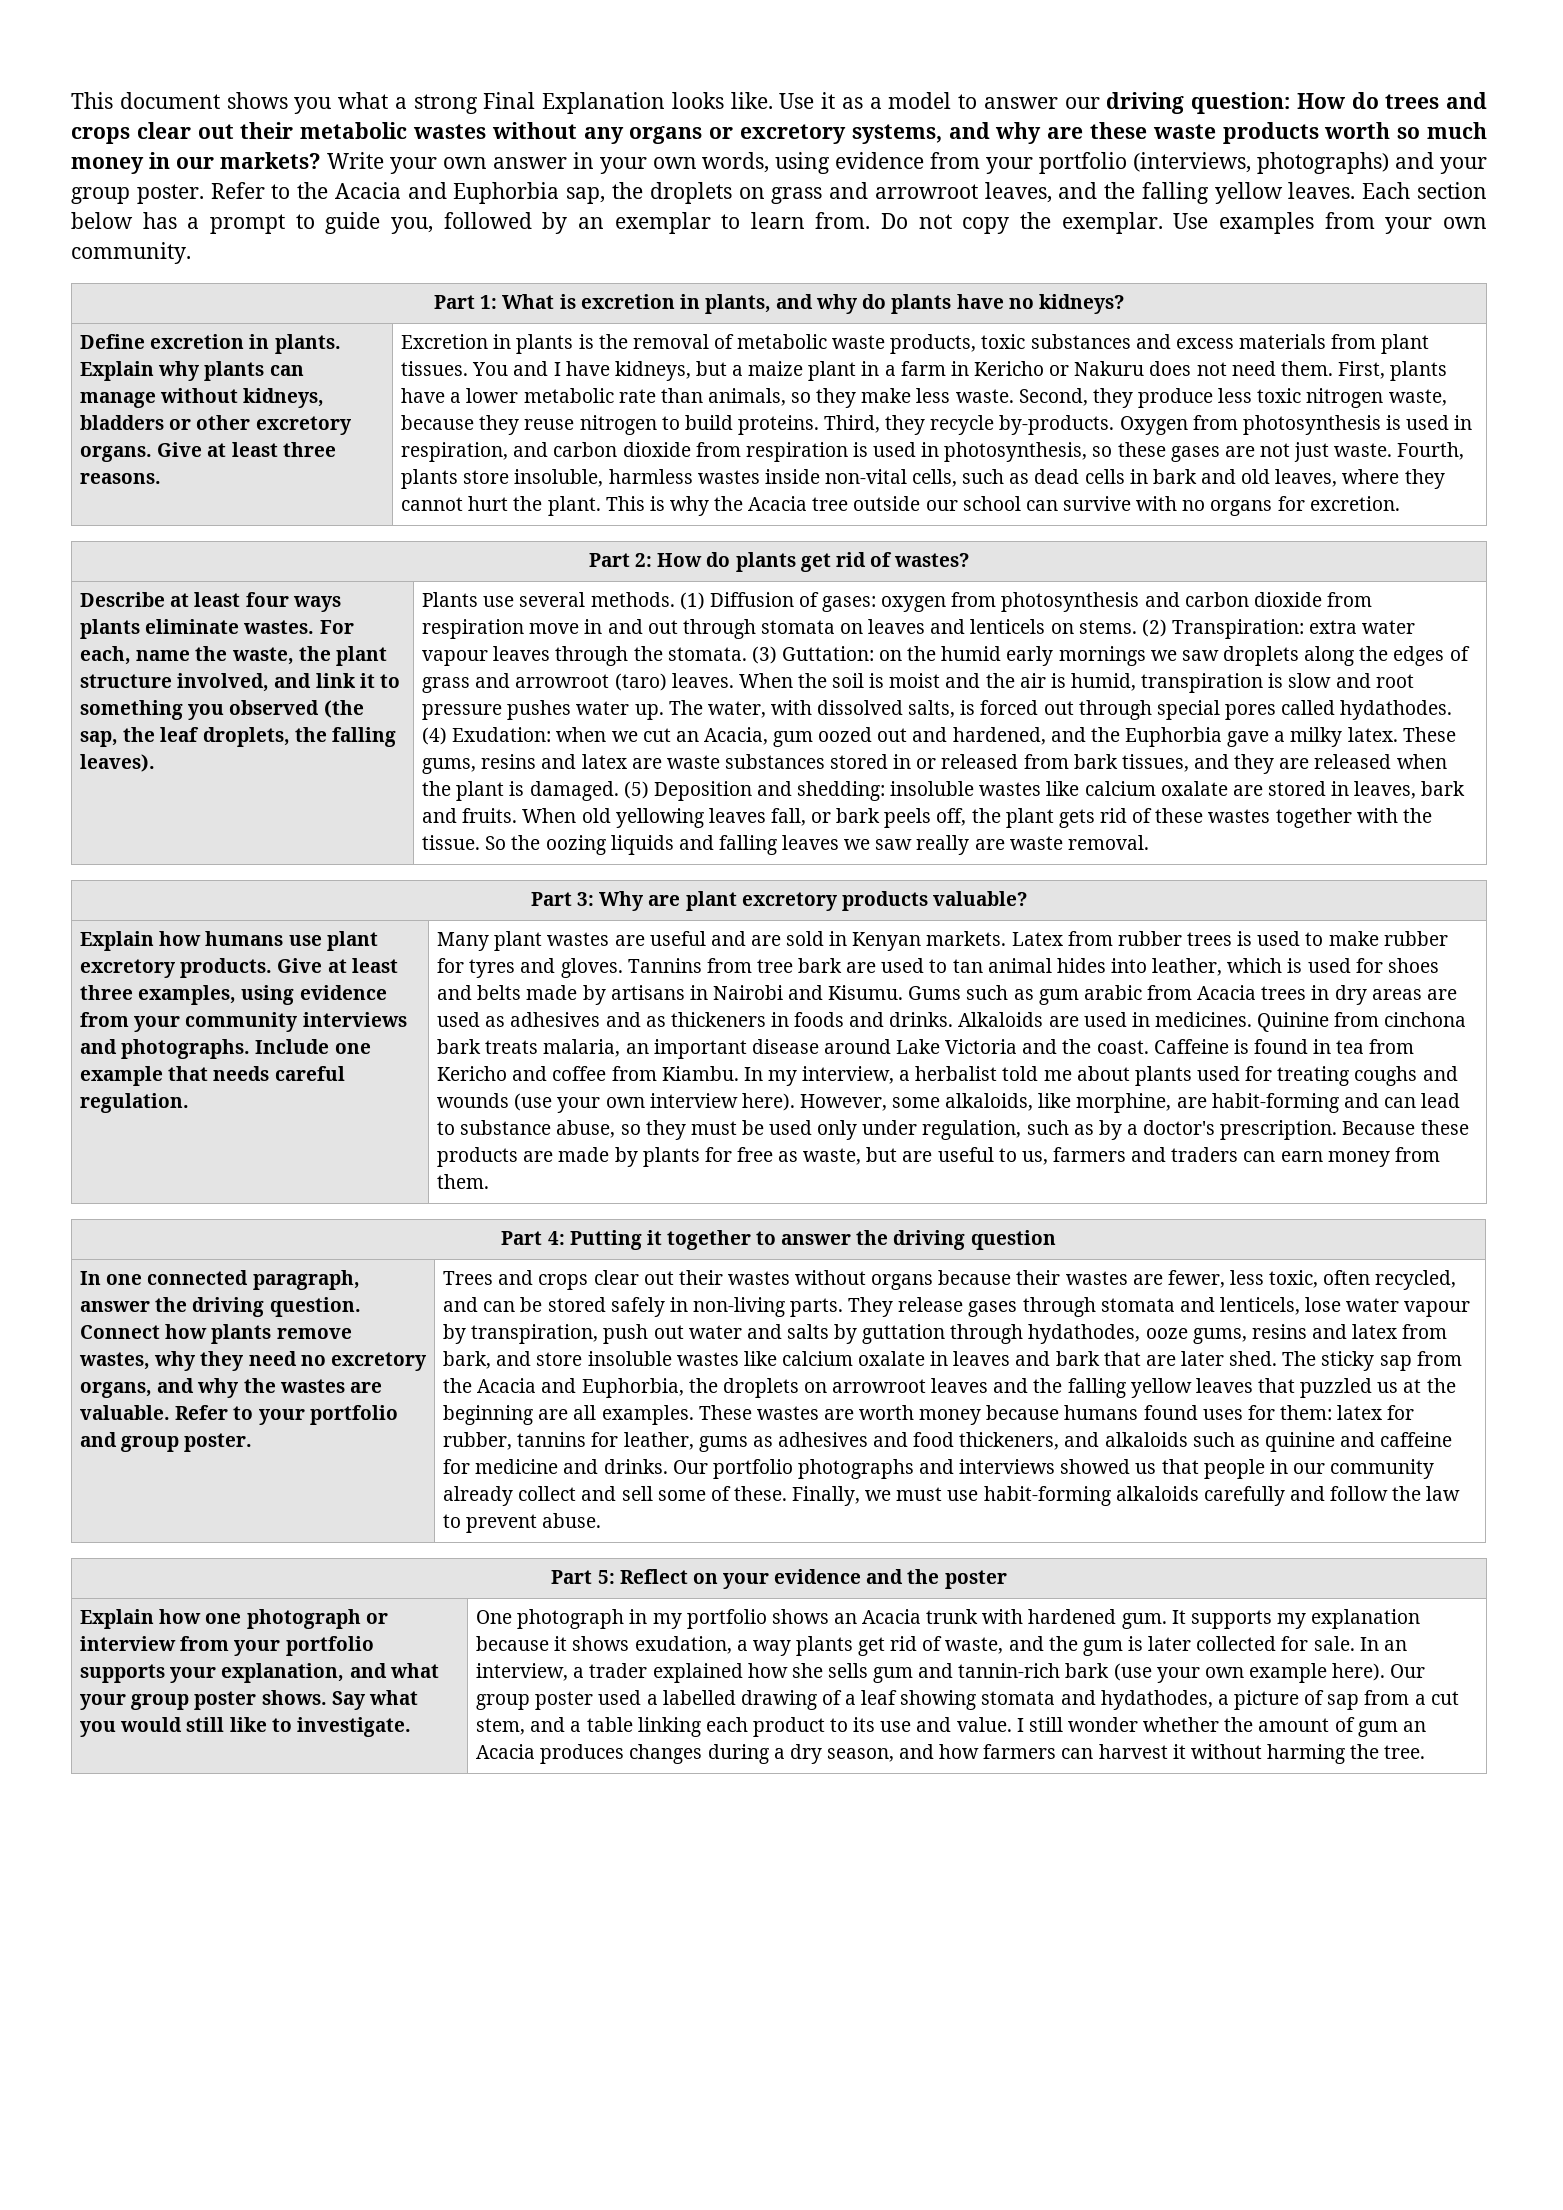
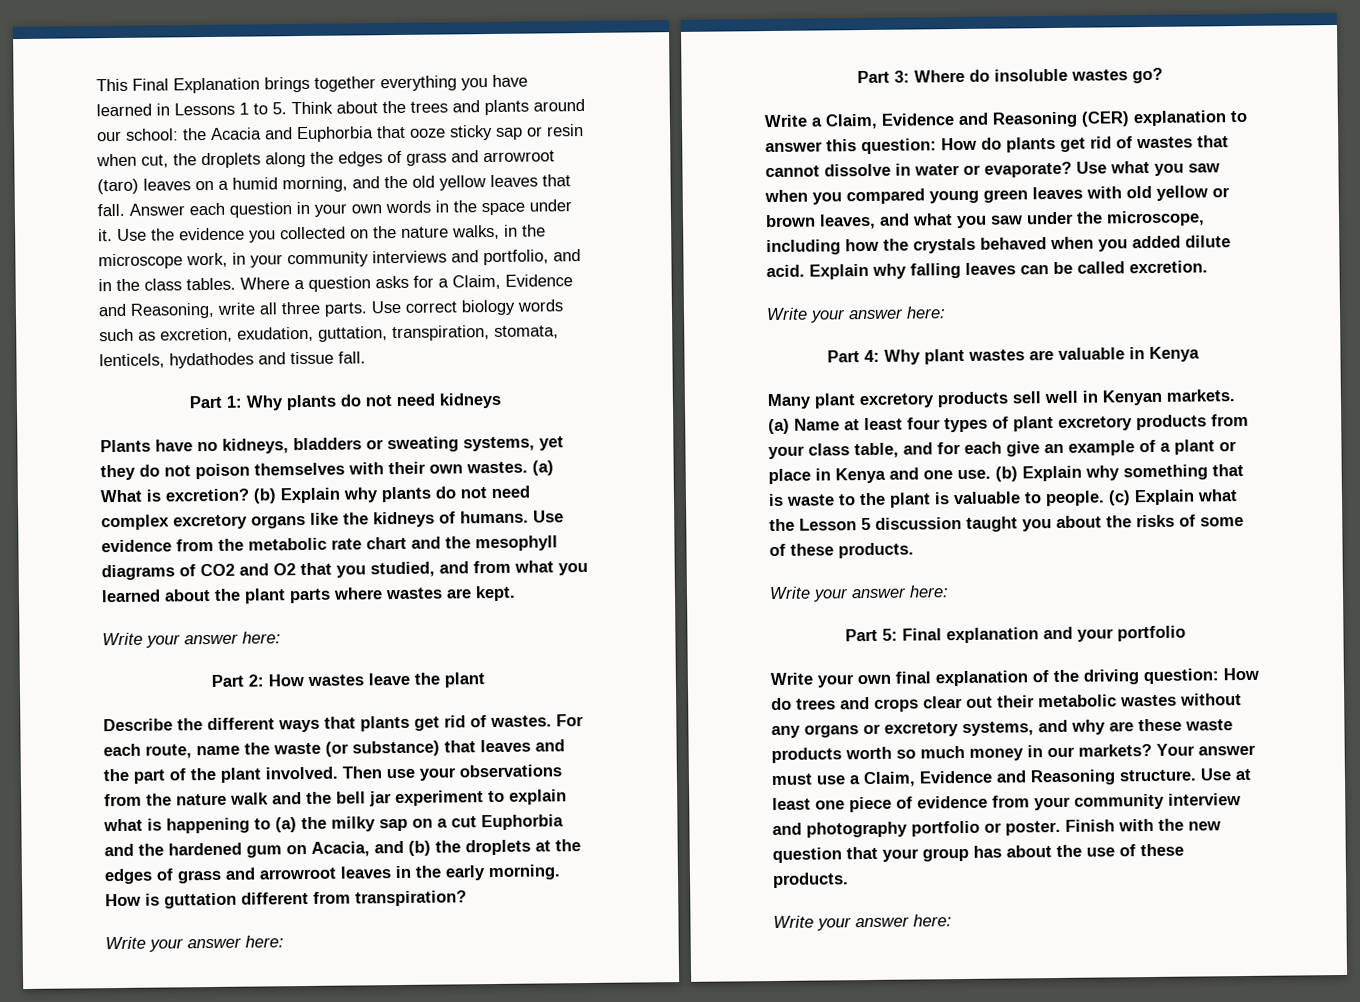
[71,92,1100,114] This document shows you what a strong Final Explanation looks like. Use it as a model to answer our -> [96,74,528,94] [96,98,585,117] [97,124,584,143] [96,150,555,169] [97,174,571,195] [97,199,572,218] [98,224,546,243] [98,249,581,270] [98,274,573,292] [98,299,563,319] [99,325,559,343] [99,351,366,369] [188,392,501,411] [100,436,564,454] [100,460,554,481] [100,485,530,504] [101,510,564,531] [101,535,558,553] [101,560,588,581] [101,585,516,604] [102,631,281,648] [210,672,485,688] [103,714,584,733] [103,739,565,759] [103,764,562,784] [104,789,567,807] [103,814,564,834] [104,839,581,858] [104,864,561,885] [105,890,467,909] [105,935,284,952] [856,67,1163,84] [764,110,1247,130] [765,135,1229,155] [765,160,1220,178] [764,185,1230,205] [765,210,1205,230] [766,235,1231,256] [766,260,1208,280] [766,306,946,323] [826,346,1200,365] [767,389,1235,410] [768,413,1249,435] [768,439,1237,460] [768,463,1244,485] [768,489,1238,508] [769,514,1244,532] [769,542,914,559] [769,585,949,602] [845,625,1186,644] [770,669,1079,688] This Final Explanation brings together everything you have learned in Lessons 1 to 5. Think about the trees and plants around our school: the Acacia and Euphorbia that ooze sticky sap or resin when cut, the droplets along the edges of grass and arrowroot (taro) leaves on a humid morning, and the old yellow leaves that fall. Answer each question in your own words in the space under it. Use the evidence you collected on the nature walks, in the microscope work, in your community interviews and portfolio, and in the class tables. Where a question asks for a Claim, Evidence and Reasoning, write all three parts. Use correct biology words such as excretion, exudation, guttation, transpiration, stomata, lenticels, hydathodes and tissue fall. // Part 1: Why plants do not need kidneys // Plants have no kidneys, bladders or sweating systems, yet they do not poison themselves with their own wastes. (a) What is excretion? (b) Explain why plants do not need complex excretory organs like the kidneys of humans. Use evidence from the metabolic rate chart and the mesophyll diagrams of CO2 and O2 that you studied, and from what you learned about the plant parts where wastes are kept. // Write your answer here: // Part 2: How wastes leave the plant // Describe the different ways that plants get rid of wastes. For each route, name the waste (or substance) that leaves and the part of the plant involved. Then use your observations from the nature walk and the bell jar experiment to explain what is happening to (a) the milky sap on a cut Euphorbia and the hardened gum on Acacia, and (b) the droplets at the edges of grass and arrowroot leaves in the early morning. How is guttation different from transpiration? // Write your answer here: // Part 3: Where do insoluble wastes go? // Write a Claim, Evidence and Reasoning (CER) explanation to answer this question: How do plants get rid of wastes that cannot dissolve in water or evaporate? Use what you saw when you compared young green leaves with old yellow or brown leaves, and what you saw under the microscope, including how the crystals behaved when you added dilute acid. Explain why falling leaves can be called excretion. // Write your answer here: // Part 4: Why plant wastes are valuable in Kenya // Many plant excretory products sell well in Kenyan markets. (a) Name at least four types of plant excretory products from your class table, and for each give an example of a plant or place in Kenya and one use. (b) Explain why something that is waste to the plant is valuable to people. (c) Explain what the Lesson 5 discussion taught you about the risks of some of these products. // Write your answer here: // Part 5: Final explanation and your portfolio // Write your own final explanation of the
[326,152,1488,174] [71,182,1487,204] [71,212,1488,234] [71,242,191,264] [434,294,1124,314] [80,334,341,354] [80,361,304,381] [80,388,325,408] [80,415,351,435] [80,442,336,462] [80,473,162,484] [401,334,1430,354] [401,361,1448,381] [401,388,1447,408] [401,415,1473,435] [401,442,1465,462] [401,469,1445,489] [401,496,1400,516] [588,552,970,572] [80,592,341,612] [80,619,354,639] [80,646,387,666] [80,673,400,692] [80,700,364,720] [80,727,396,747] [80,754,156,772] [422,592,1372,612] [422,619,1416,639] [422,646,1470,666] [422,673,1414,693] [422,700,1453,720] [422,727,1456,747] [422,754,1447,774] [422,781,1466,801] [422,808,1432,828] [422,835,1149,855] [531,891,1027,911] [80,931,378,951] [80,958,398,978] [80,985,387,1005] [80,1012,407,1032] [80,1039,371,1059] [80,1066,345,1086] [80,1093,190,1113] [437,931,1448,951] [437,958,1439,978] [437,985,1457,1005] [437,1012,1467,1032] [437,1039,1415,1059] [437,1066,1458,1086] [437,1093,1461,1113] [437,1120,1469,1140] [437,1147,1440,1167] [437,1174,490,1189] [501,1230,1056,1250] [80,1270,360,1290] [80,1297,361,1317] [80,1324,352,1344] [79,1351,426,1371] [80,1378,382,1398] [80,1405,398,1425] [80,1432,253,1452] [443,1270,1457,1290] [443,1297,1471,1317] [443,1324,1448,1344] [443,1351,1462,1371] [443,1378,1456,1398] [443,1405,1415,1425] [443,1432,1453,1452] [443,1459,1435,1479] [443,1486,1461,1506] [443,1513,602,1533] [551,1569,1007,1589] [80,1609,388,1629] [80,1636,374,1656] [80,1663,439,1683] [80,1690,418,1710] [80,1717,411,1737] [476,1609,1421,1629] [476,1636,1407,1656] [476,1663,1426,1683] [476,1690,1459,1710] [476,1717,1426,1737] [476,1744,1426,1764] Write your own answer in your own words, using evidence from your portfolio (interviews, photographs) and your group poster. Refer to the Acacia and Euphorbia sap, the droplets on grass and arrowroot leaves, and the falling yellow leaves. Each section below has a prompt to guide you, followed by an exemplar to learn from. Do not copy the exemplar. Use examples from your own community. // Part 1: What is excretion in plants, and why do plants have no kidneys? // Define excretion in plants. Explain why plants can manage without kidneys, bladders or other excretory organs. Give at least three reasons. | Excretion in plants is the removal of metabolic waste products, toxic substances and excess materials from plant tissues. You and I have kidneys, but a maize plant in a farm in Kericho or Nakuru does not need them. First, plants have a lower metabolic rate than animals, so they make less waste. Second, they produce less toxic nitrogen waste, because they reuse nitrogen to build proteins. Third, they recycle by-products. Oxygen from photosynthesis is used in respiration, and carbon dioxide from respiration is used in photosynthesis, so these gases are not just waste. Fourth, plants store insoluble, harmless wastes inside non-vital cells, such as dead cells in bark and old leaves, where they cannot hurt the plant. This is why the Acacia tree outside our school can survive with no organs for excretion. // Part 2: How do plants get rid of wastes? // Describe at least four ways plants eliminate wastes. For each, name the waste, the plant structure involved, and link it to something you observed (the sap, the leaf droplets, the falling leaves). | Plants use several methods. (1) Diffusion of gases: oxygen from photosynthesis and carbon dioxide from respiration move in and out through stomata on leaves and lenticels on stems. (2) Transpiration: extra water vapour leaves through the stomata. (3) Guttation: on the humid early mornings we saw droplets along the edges of grass and arrowroot (taro) leaves. When the soil is moist and the air is humid, transpiration is slow and root pressure pushes water up. The water, with dissolved salts, is forced out through special pores called hydathodes. (4) Exudation: when we cut an Acacia, gum oozed out and hardened, and the Euphorbia gave a milky latex. These gums, resins and latex are waste substances stored in or released from bark tissues, and they are released when the plant is damaged. (5) Deposition and shedding: insoluble wastes like calcium oxalate are stored in leaves, bark and fruits. When old yellowing leaves fall, or bark peels off, the plant gets rid of these wastes together with the tissue. So the oozing liquids and falling leaves we saw really are waste removal. // Part 3: Why are plant excretory products valuable? // Explain how humans use plant excretory products. Give at least three examples, using evidence from your community interviews and photographs. Include one example that needs careful regulation. | Many plant wastes are useful and are sold in Kenyan markets. Latex from rubber trees is used to make rubber for tyres and gloves. Tannins from tree bark are used to tan animal hides into leather, which is used for shoes and belts made by artisans in Nairobi and Kisumu. Gums such as gum arabic from Acacia trees in dry areas are used as adhesives and as thickeners in foods and drinks. Alkaloids are used in medicines. Quinine from cinchona bark treats malaria, an important disease around Lake Victoria and the coast. Caffeine is found in tea from Kericho and coffee from Kiambu. In my interview, a herbalist told me about plants used for treating coughs and wounds (use your own interview here). However, some alkaloids, like morphine, are habit-forming and can lead to substance abuse, so they must be used only under regulation, such as by a doctor's prescription. Because these products are made by plants for free as waste, but are useful to us, farmers and traders can earn money from them. // Part 4: Putting it together to answer the driving question // In one connected paragraph, answer the driving question. Connect how plants remove wastes, why they need no excretory organs, and why the wastes are valuable. Refer to your portfolio and group poster. | Trees and crops clear out their wastes without organs because their wastes are fewer, less toxic, often recycled, and can be stored safely in non-living parts. They release gases through stomata and lenticels, lose water vapour by transpiration, push out water and salts by guttation through hydathodes, ooze gums, resins and latex from bark, and store insoluble wastes like calcium oxalate in leaves and bark that are later shed. The sticky sap from the Acacia and Euphorbia, the droplets on arrowroot leaves and the falling yellow leaves that puzzled us at the beginning are all examples. These wastes are worth money because humans found uses for them: latex for rubber, tannins for leather, gums as adhesives and food thickeners, and alkaloids such as quinine and caffeine for medicine and drinks. Our portfolio photographs and interviews showed us that people in our community already collect and sell some of these. Finally, we must use habit-forming alkaloids carefully and follow the law to prevent abuse. // Part 5: Reflect on your evidence and the poster // Explain how one photograph or interview from your portfolio supports your explanation, and what your group poster shows. Say what you would still like to investigate. | One photograph in my portfolio shows an Acacia trunk with hardened gum. It supports my explanation because it shows exudation, a way plants get rid of waste, and the gum is later collected for sale. In an interview, a trader explained how she sells gum and tannin-rich bark (use your own example here). Our group poster used a labelled drawing of a leaf showing stomata and hydathodes, a picture of sap from a cut stem, and a table linking each product to its use and value. I still wonder whether the amount of gum an Acacia produces changes during a dry season, and how farmers can harvest it without harming the tree. -> [1156,743,1256,756] [771,768,1252,788] [772,793,1241,813] [772,818,1221,838] [772,843,1184,864] [772,872,849,889] [773,914,952,931] Your answer must use a Claim, Evidence and Reasoning structure. Use at least one piece of evidence from your community interview and photography portfolio or poster. Finish with the new question that your group has about the use of these products. // Write your answer here:

